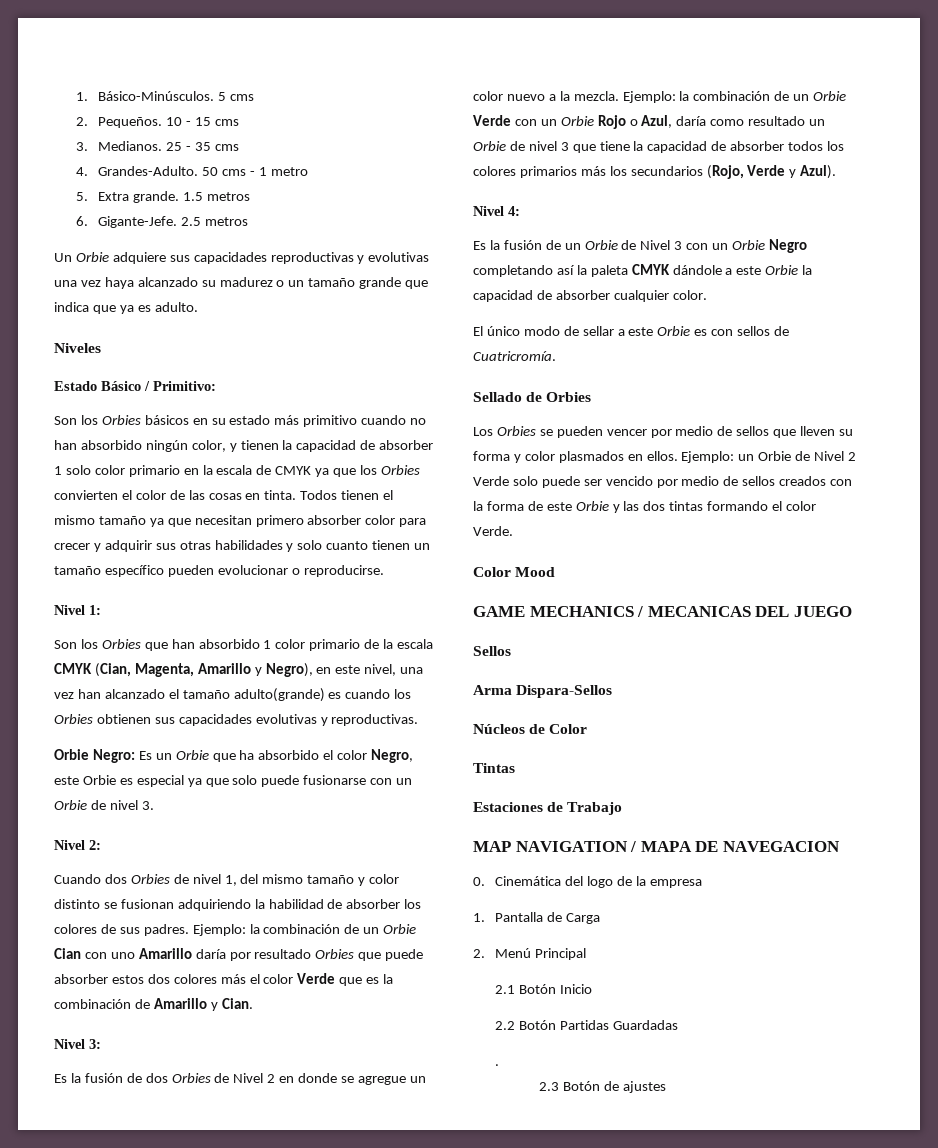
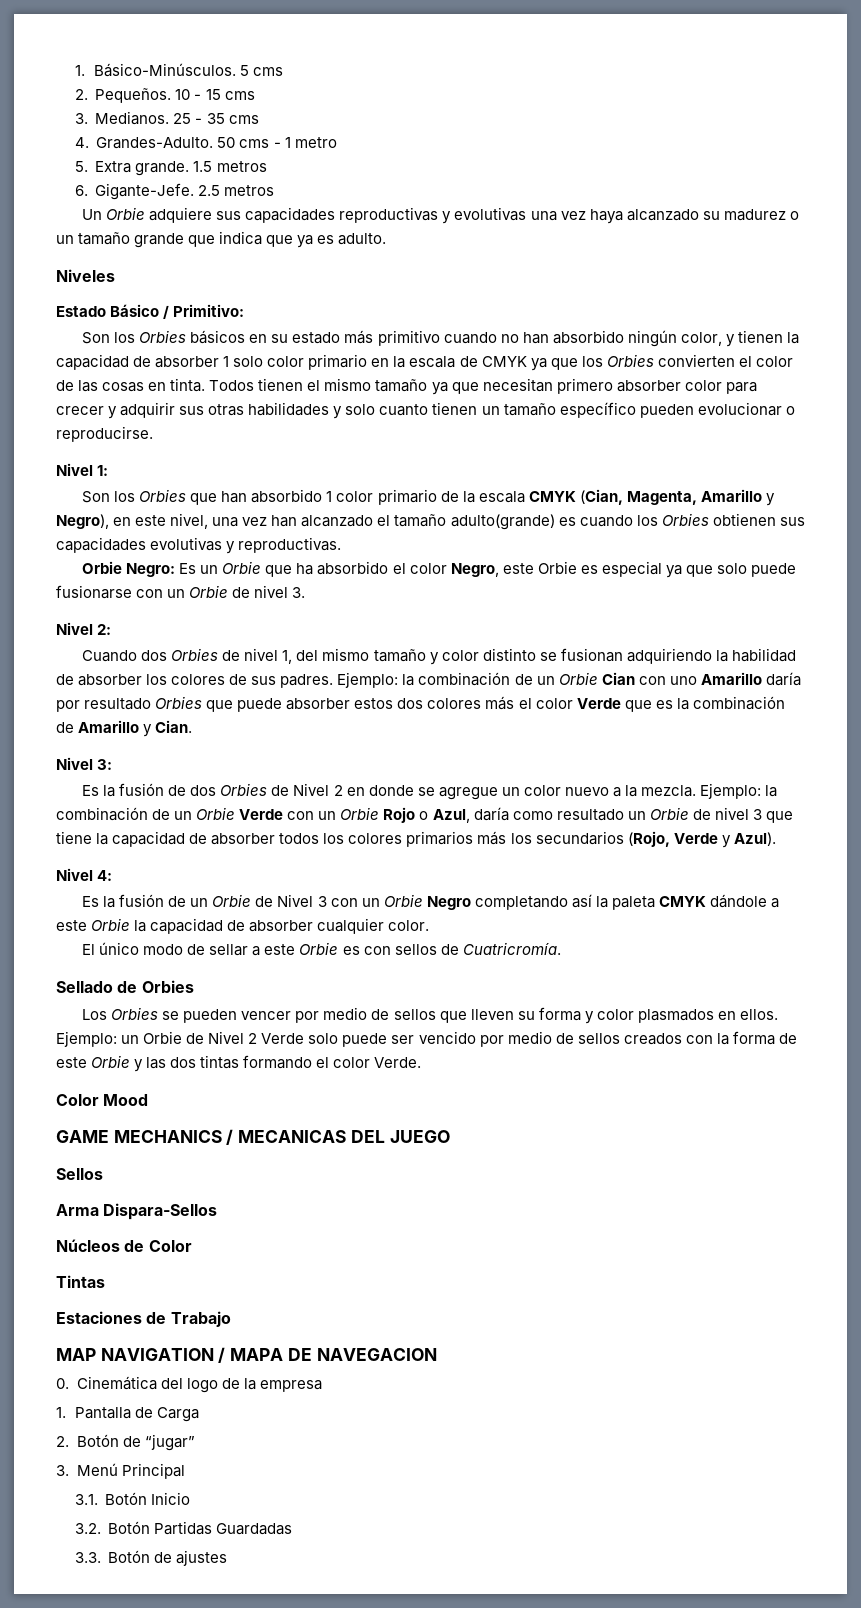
(485, 953) none -> [76,1434,195,1451] [56,1465,69,1476] Botón de “jugar” // 3.
[495,985,516,994] 2.1 -> [74,1494,98,1505] 3.1.
[495,1021,516,1030] 2.2 -> [74,1523,101,1534] 3.2.
[495,1064,500,1066] [539,1082,560,1091] . // 2.3 -> [74,1552,101,1563] 3.3.

